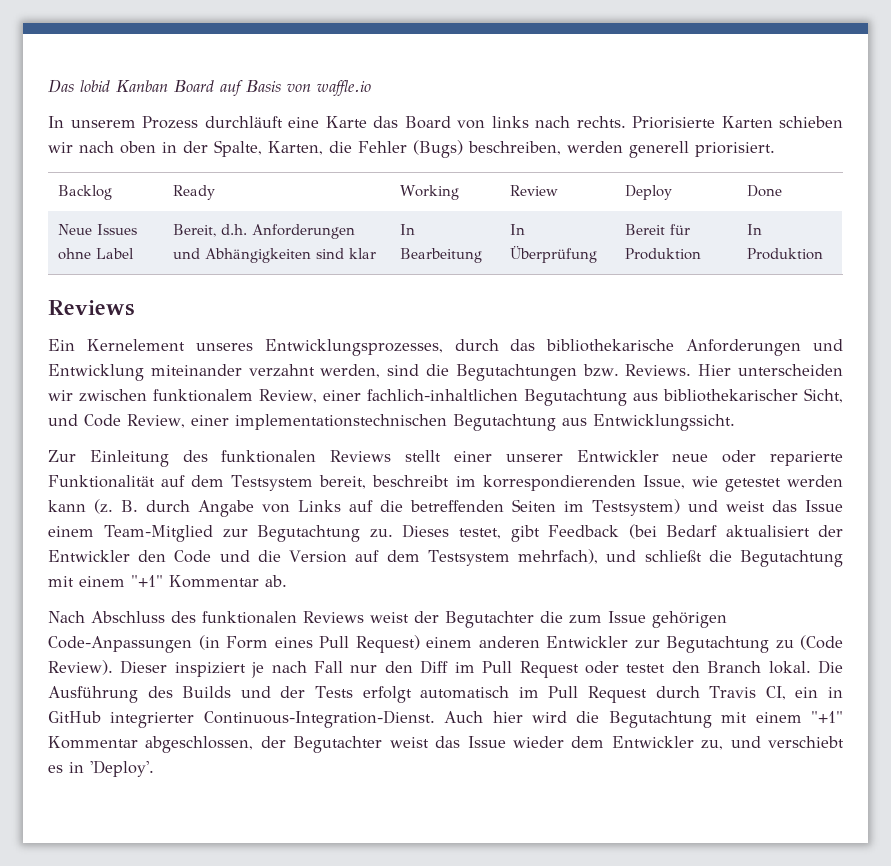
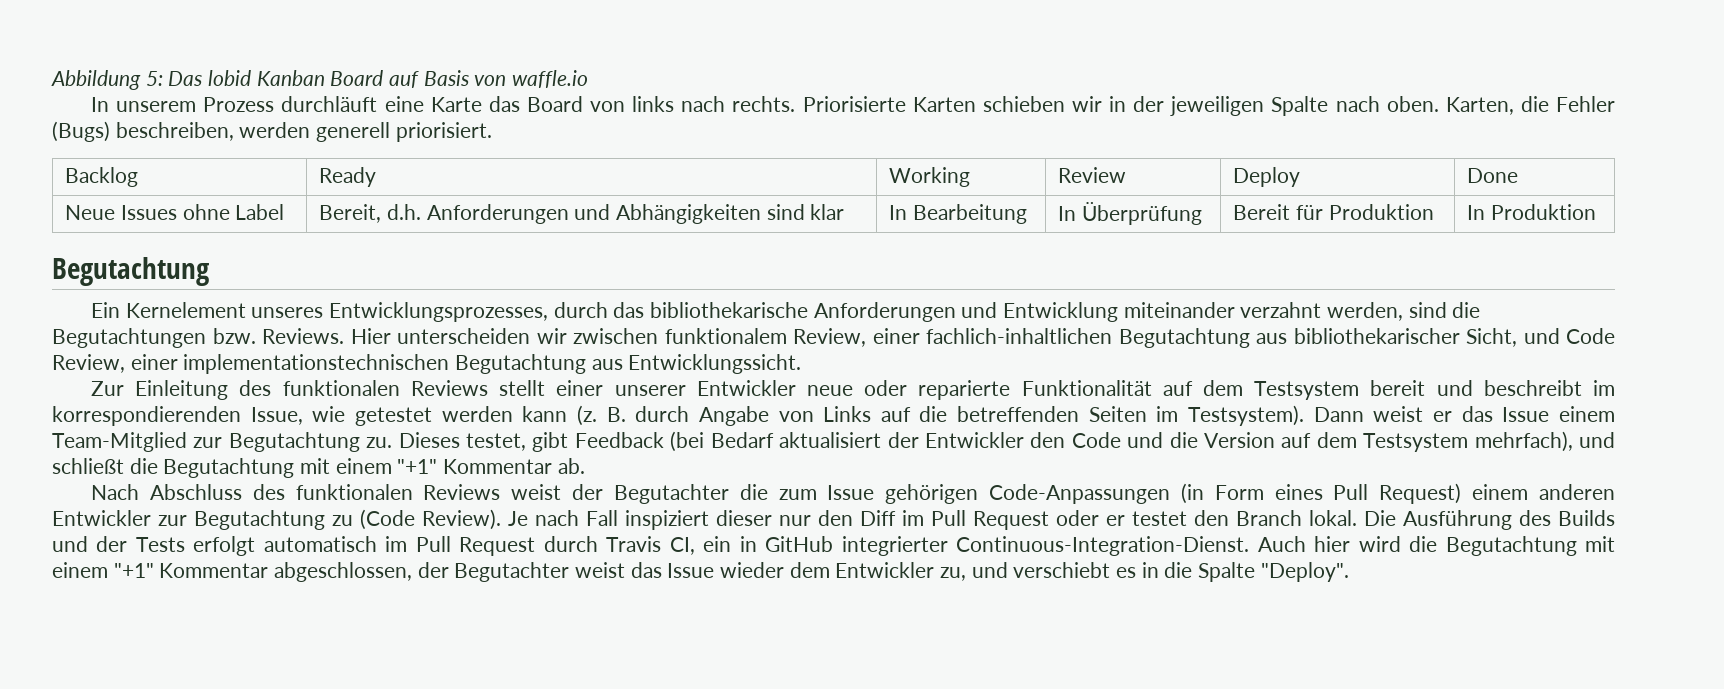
(48, 86) none -> [51,70,163,90] Abbildung 5:
[79,140,262,157] nach oben in der Spalte, -> [1109,96,1439,116] in der jeweiligen Spalte nach oben.
[48,300,134,316] Reviews -> [52,257,209,286] Begutachtung
[319,475,367,489] bereit, -> [1370,380,1473,396] bereit und
[592,499,765,516] Testsystem) und weist -> [1188,405,1453,426] Testsystem). Dann weist er
[120,660,344,678] Dieser inspiziert je nach Fall -> [508,510,772,530] Je nach Fall inspiziert dieser
(619, 667) none -> [1106,515,1125,526] er
[90,760,154,777] 'Deploy'. -> [1164,562,1349,582] die Spalte "Deploy".

